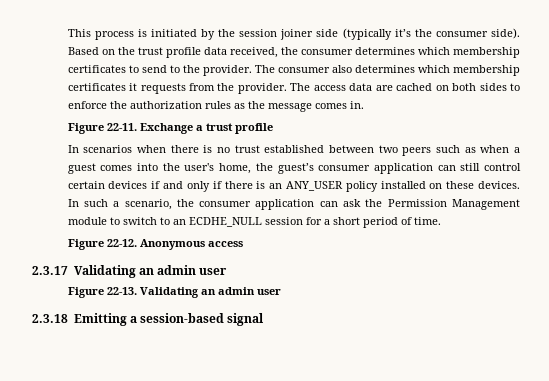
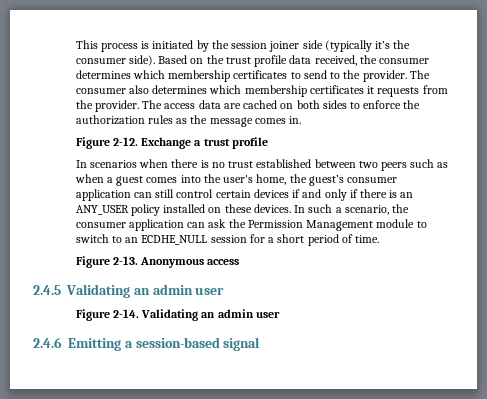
[106,123,137,131] 22-11. -> [112,137,138,146] 2-12.
[106,239,137,247] 22-12. -> [112,256,138,265] 2-13.
[32,266,68,275] 2.3.17 -> [33,285,61,295] 2.4.5
[106,287,281,298] [32,314,68,323] 22-13. Validating an admin user // 2.3.18 -> [112,309,280,321] [33,337,62,348] 2-14. Validating an admin user // 2.4.6

